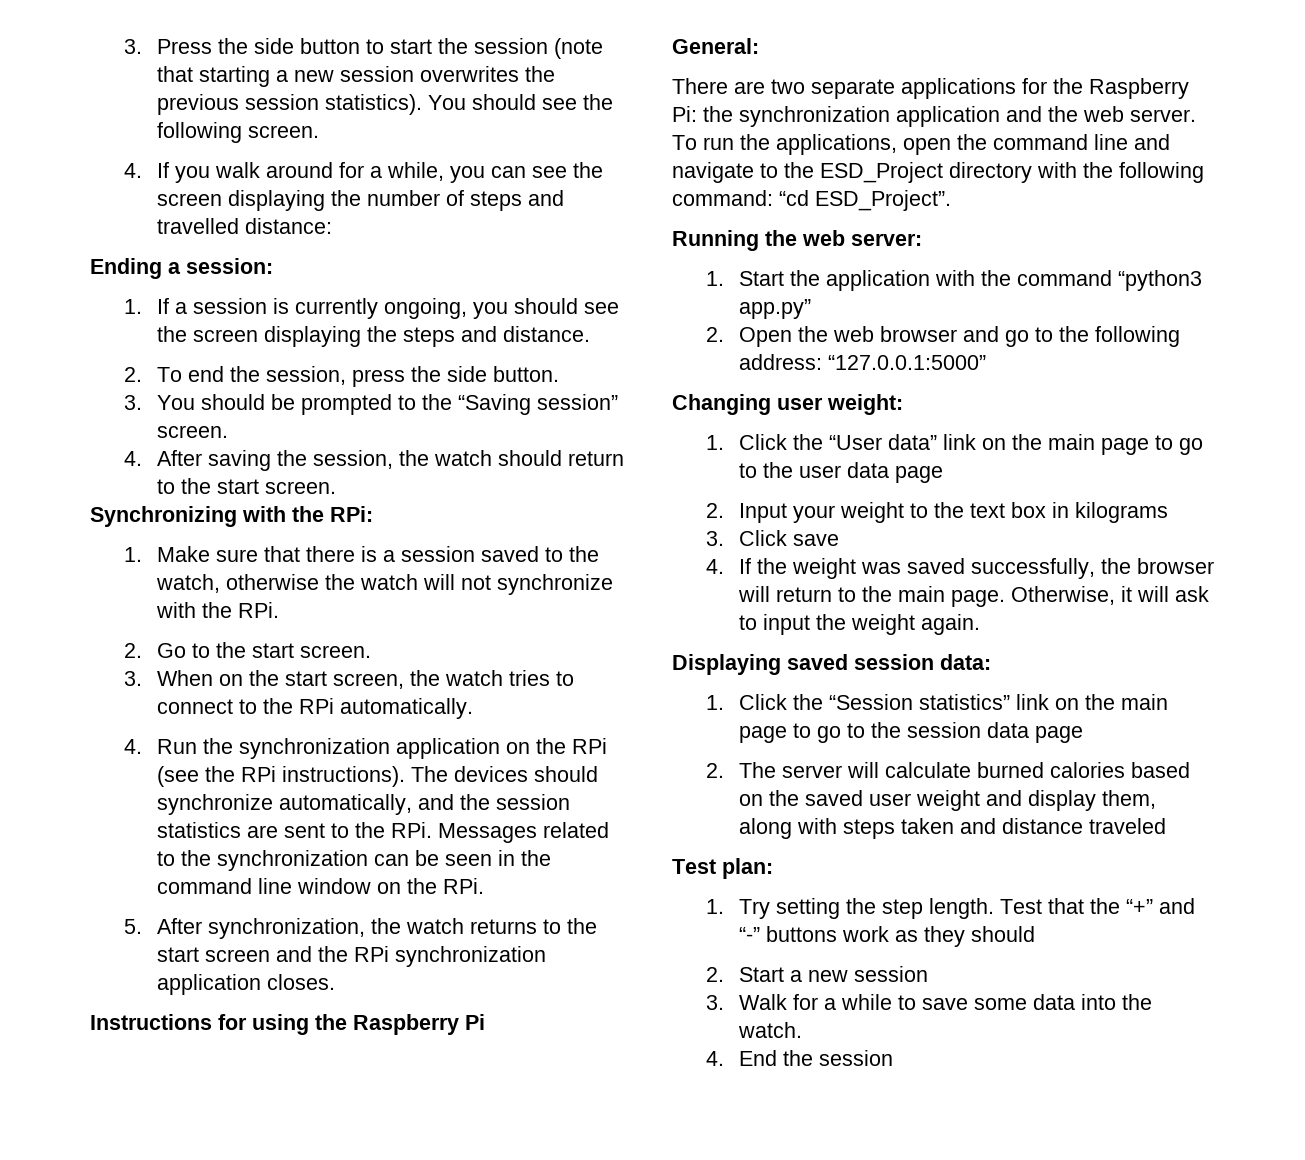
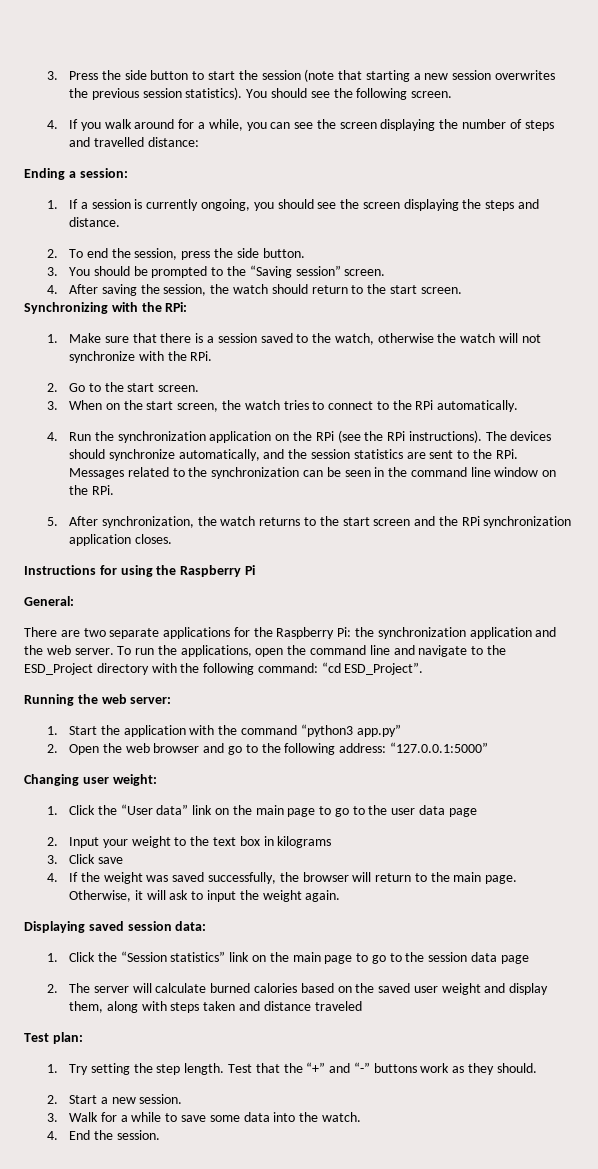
[971,926,1036,942] should -> [496,1063,537,1073] should.
[854,966,929,982] session -> [139,1094,183,1104] session.
[819,1050,894,1066] session -> [116,1130,160,1140] session.

